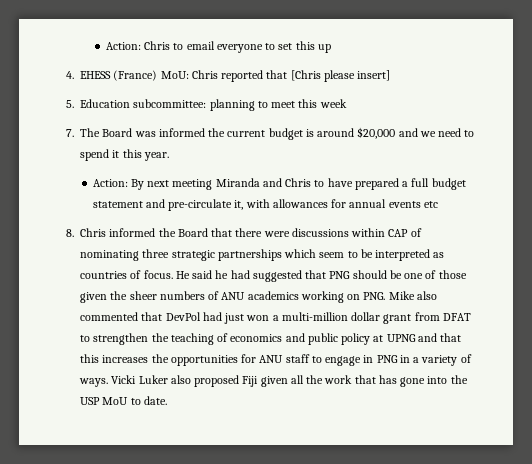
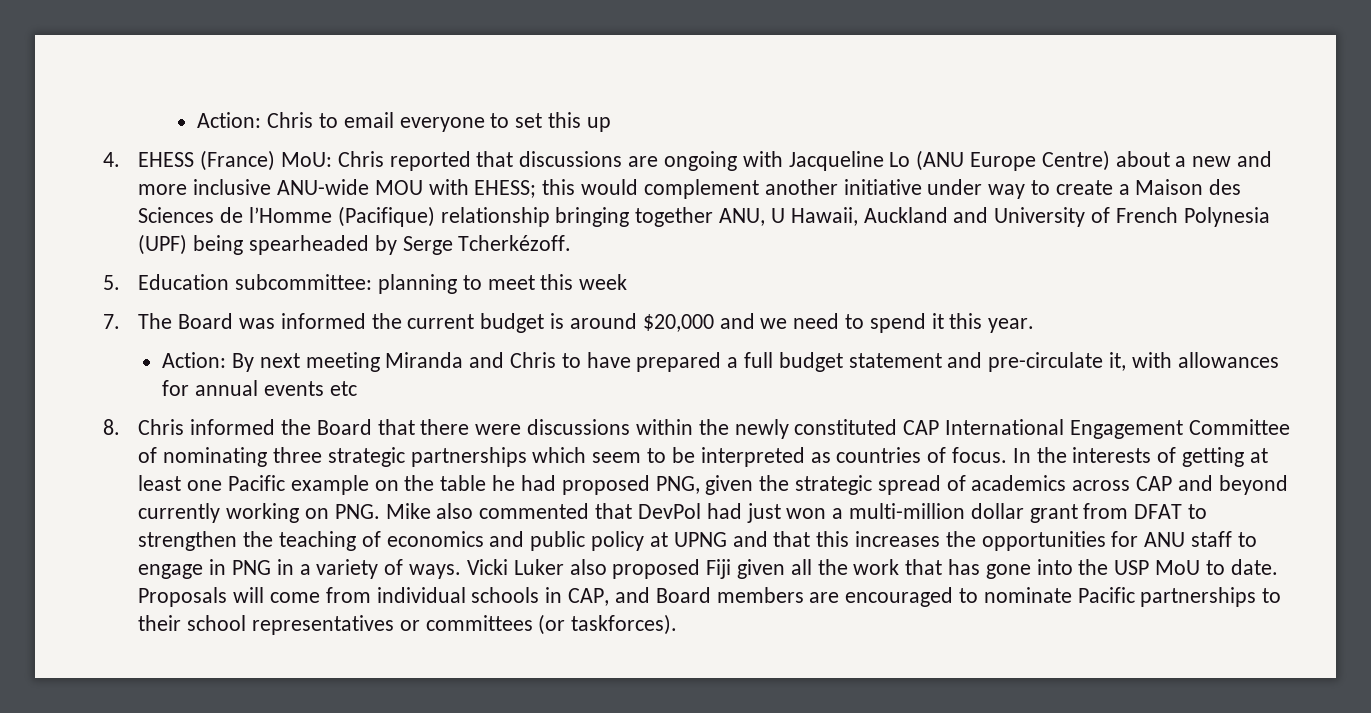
[290,70,391,82] [Chris please insert] -> [519,150,1272,171] [138,179,1242,199] [138,206,1270,227] [138,234,572,255] discussions are ongoing with Jacqueline Lo (ANU Europe Centre) about a new and more inclusive ANU-wide MOU with EHESS; this would complement another initiative under way to create a Maison des Sciences de l’Homme (Pacifique) relationship bringing together ANU, U Hawaii, Auckland and University of French Polynesia (UPF) being spearheaded by Serge Tcherkézoff.
[388,229,409,237] CAP -> [698,419,1290,439] the newly constituted CAP International Engagement Committee
[175,270,467,282] [80,291,299,303] He said he had suggested that PNG should be one of those given the sheer numbers of ANU academics -> [1012,447,1268,467] [138,475,1288,495] [138,503,221,523] In the interests of getting at least one Pacific example on the table he had proposed PNG, given the strategic spread of academics across CAP and beyond currently
(167, 400) none -> [138,587,1282,607] [138,614,678,635] Proposals will come from individual schools in CAP, and Board members are encouraged to nominate Pacific partnerships to their school representatives or committees (or taskforces).

